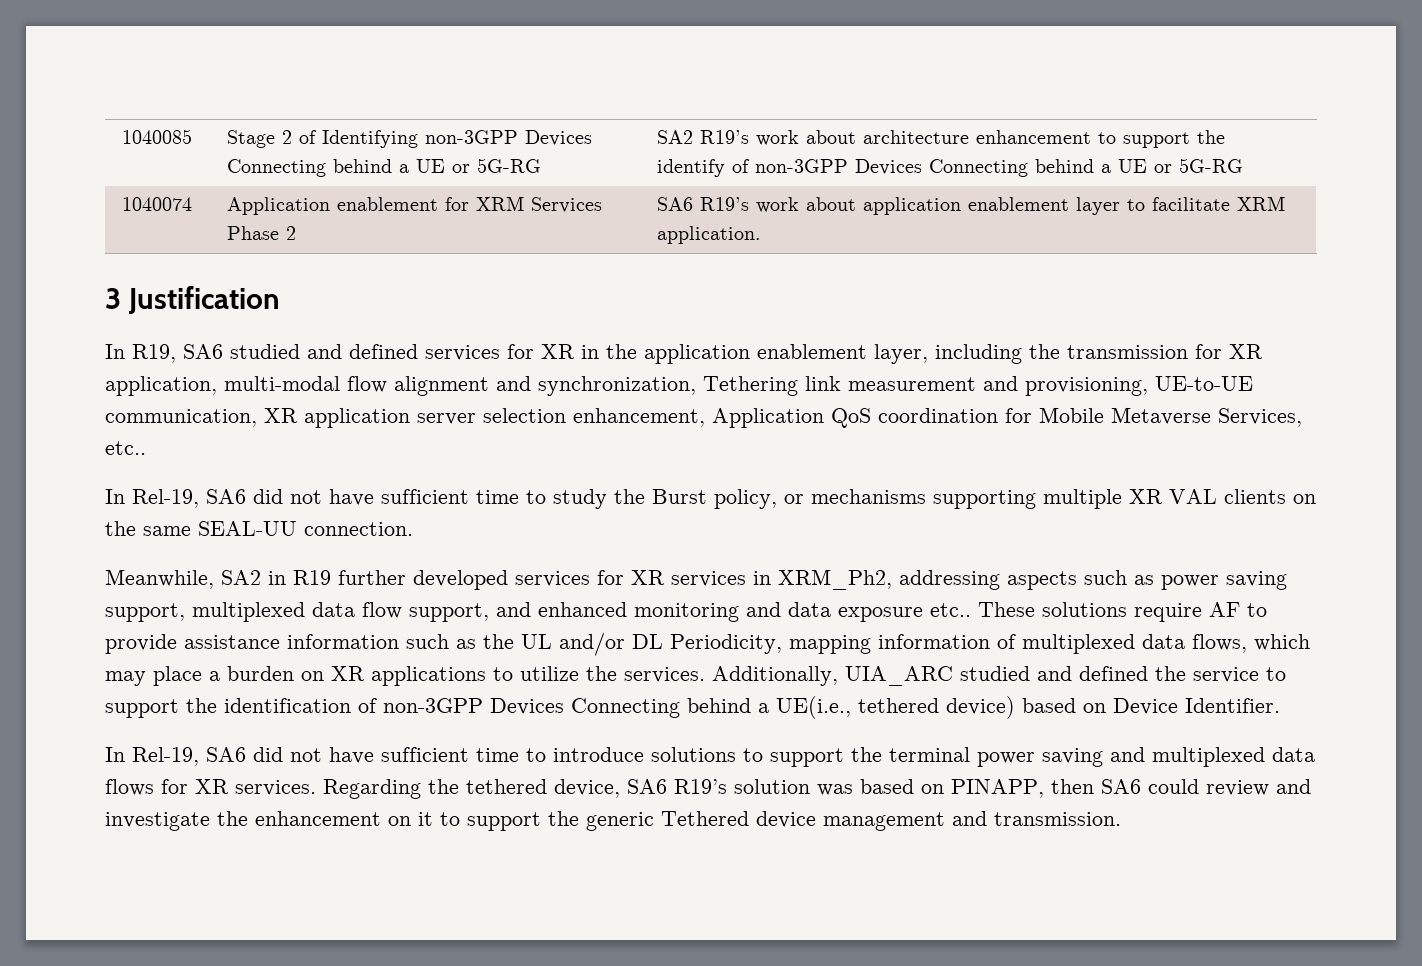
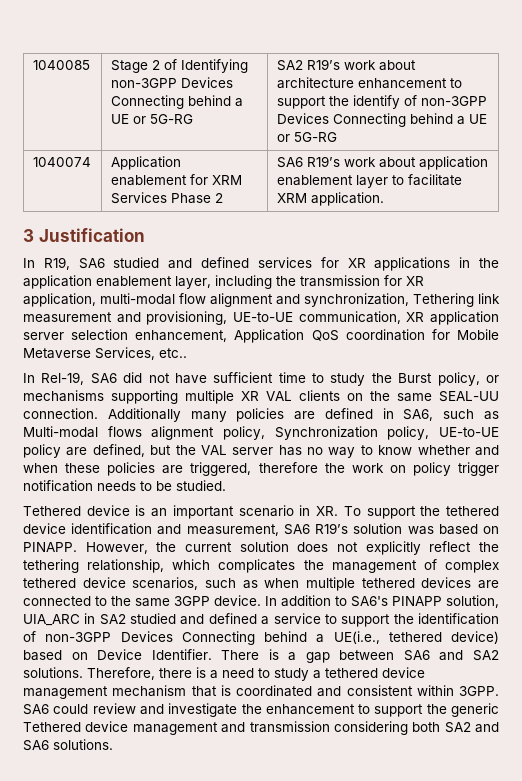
(575, 351) none -> [374,257,451,271] applications
[105,569,1287,590] [105,602,1267,622] [105,632,1310,656] [105,666,1186,686] // Meanwhile, SA2 in R19 further developed services for XR services in XRM_Ph2, addressing aspects such as power saving support, multiplexed data flow support, and enhanced monitoring and data exposure etc.. These solutions require AF to provide assistance information such as the UL and/or DL Periodicity, mapping information of multiplexed data flows, which may place a burden on XR applications to utilize the services. Additionally, UIA_ARC studied and defined the -> [107,408,499,422] [23,426,499,440] [23,444,499,458] [23,462,500,476] [23,480,226,492] [23,505,500,519] [23,523,500,536] [23,541,500,555] [23,559,500,573] [23,577,499,591] [23,595,499,608] [23,613,270,626] Additionally many policies are defined in SA6, such as Multi-modal flows alignment policy, Synchronization policy, UE-to-UE policy are defined, but the VAL server has no way to know whether and when these policies are triggered, therefore the work on policy trigger notification needs to be studied. // Tethered device is an important scenario in XR. To support the tethered device identification and measurement, SA6 R19’s solution was based on PINAPP. However, the current solution does not explicitly reflect the tethering relationship, which complicates the management of complex tethered device scenarios, such as when multiple tethered devices are connected to the same 3GPP device. In addition to SA6's PINAPP solution, UIA_ARC in SA2 studied and defined a
[105,747,1315,767] [105,779,1094,799] // In Rel-19, SA6 did not have sufficient time to introduce solutions to support the terminal power saving and multiplexed data flows for XR services. Regarding the tethered device, SA6 R19’s solution was based on PINAPP, then -> [221,649,500,663] [23,667,425,681] [23,685,499,699] There is a gap between SA6 and SA2 solutions. Therefore, there is a need to study a tethered device management mechanism that is coordinated and consistent within 3GPP.
[388,812,433,826] on it -> (355, 709) none
[994,812,1121,826] transmission. -> [249,721,499,735] [23,739,113,751] transmission considering both SA2 and SA6 solutions.

